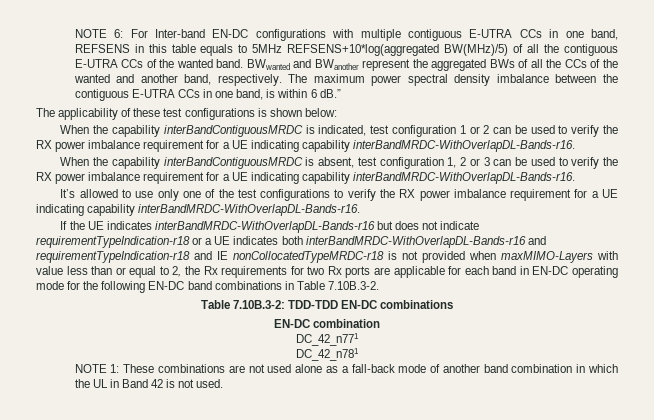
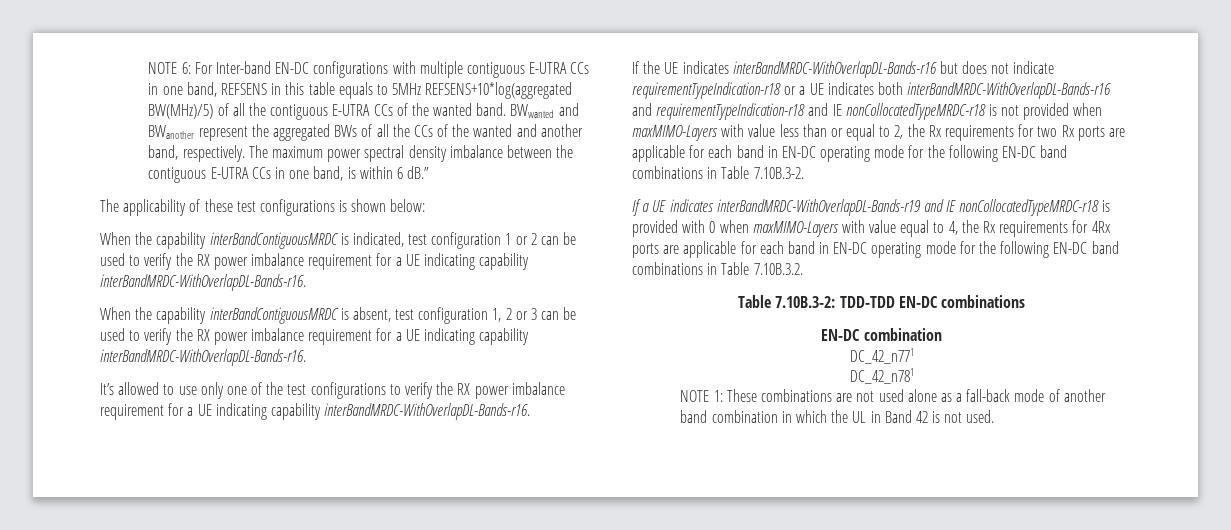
(379, 285) none -> [632,199,1111,216] [632,220,1111,237] [632,241,1119,258] [632,262,803,275] // If a UE indicates interBandMRDC-WithOverlapDL-Bands-r19 and IE nonCollocatedTypeMRDC-r18 is provided with 0 when maxMIMO-Layers with value equal to 4, the Rx requirements for 4Rx ports are applicable for each band in EN-DC operating mode for the following EN-DC band combinations in Table 7.10B.3.2.

